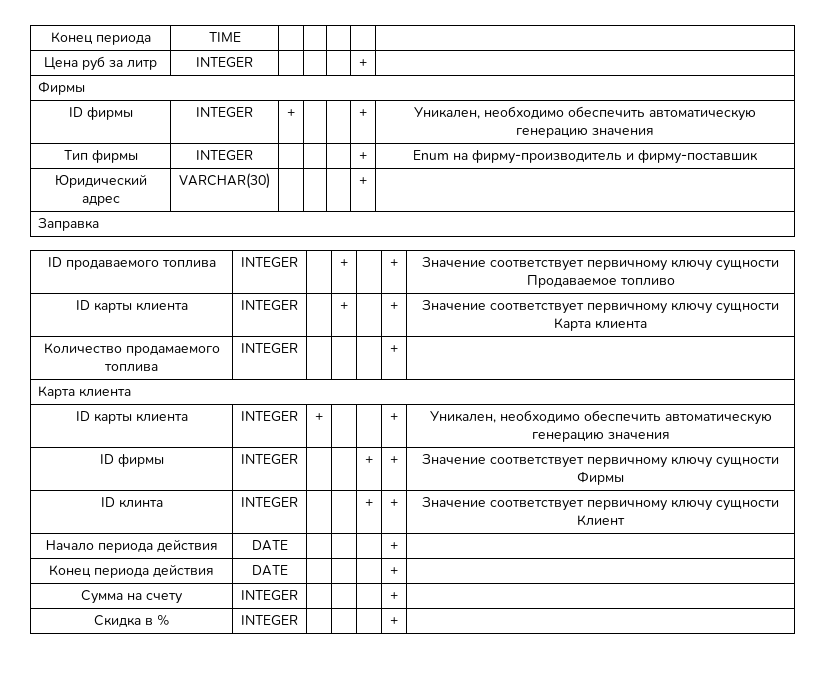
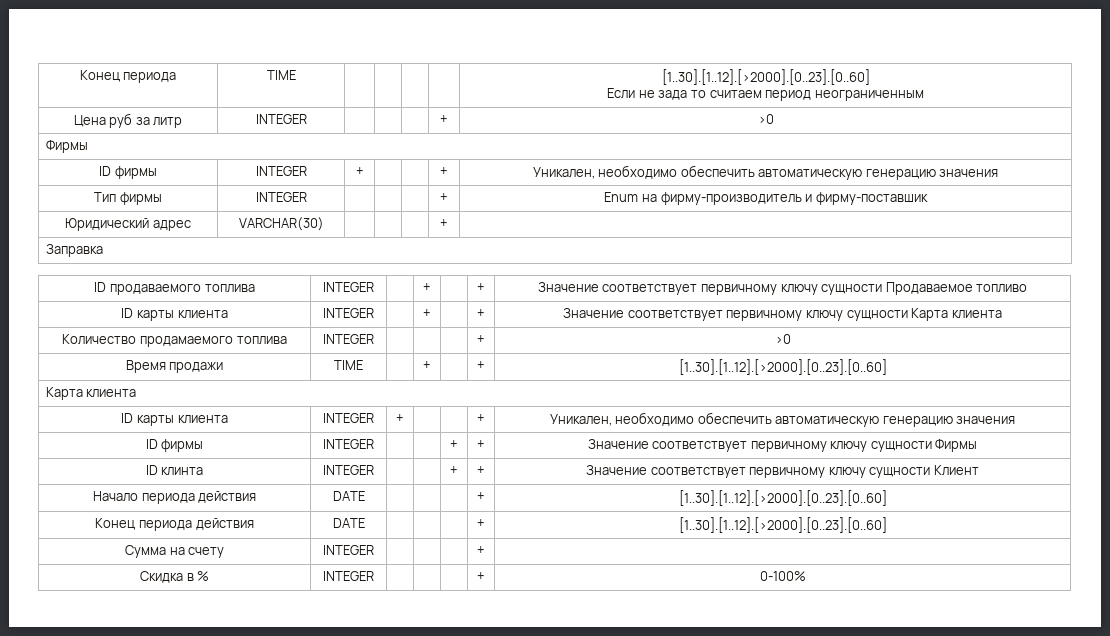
(241, 37) none -> [661,69,870,85] [607,88,924,101] [1..30].[1..12].[>2000].[0..23].[0..60] // Если не зада то считаем период неограниченным
(367, 62) none -> [757,114,774,124] >0
(398, 348) none -> [774,334,791,344] [125,360,224,373] [334,360,363,370] [423,361,431,370] [477,361,485,370] [678,359,887,375] >0 // Время продажи | TIME | | + | | + | [1..30].[1..12].[>2000].[0..23].[0..60]
(398, 545) none -> [678,490,887,506] [1..30].[1..12].[>2000].[0..23].[0..60]
(398, 570) none -> [678,517,887,533] [1..30].[1..12].[>2000].[0..23].[0..60]
(398, 620) none -> [759,571,806,581] 0-100%

